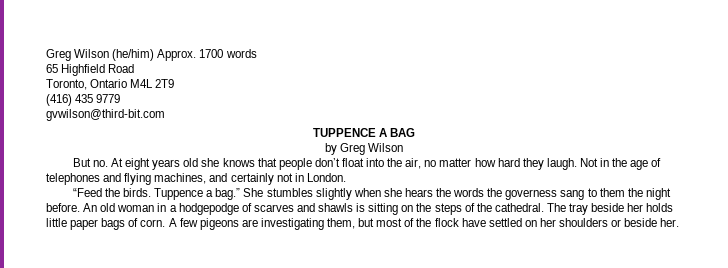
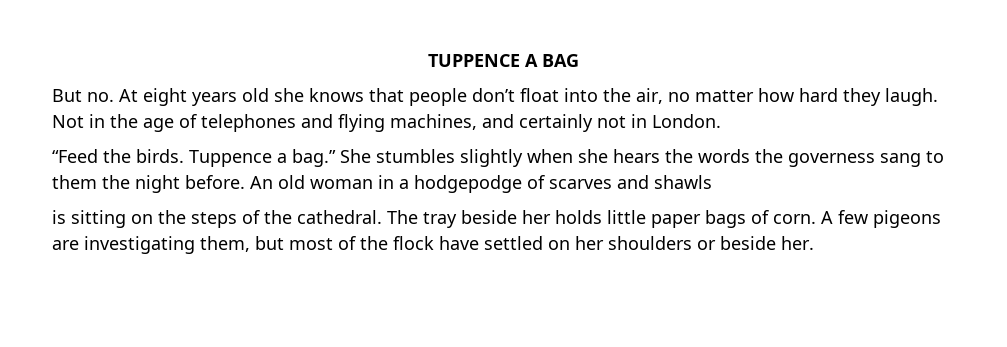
[46,49,257,61] [46,64,135,76] [46,79,175,90] [46,94,121,106] [46,109,165,121] Greg Wilson (he/him) Approx. 1700 words // 65 Highfield Road // Toronto, Ontario M4L 2T9 // (416) 435 9779 // gvwilson@third-bit.com // -> (428, 60) none
[324,143,404,155] // by Greg Wilson -> (579, 60) none
(354, 207) none -> (712, 182) //

